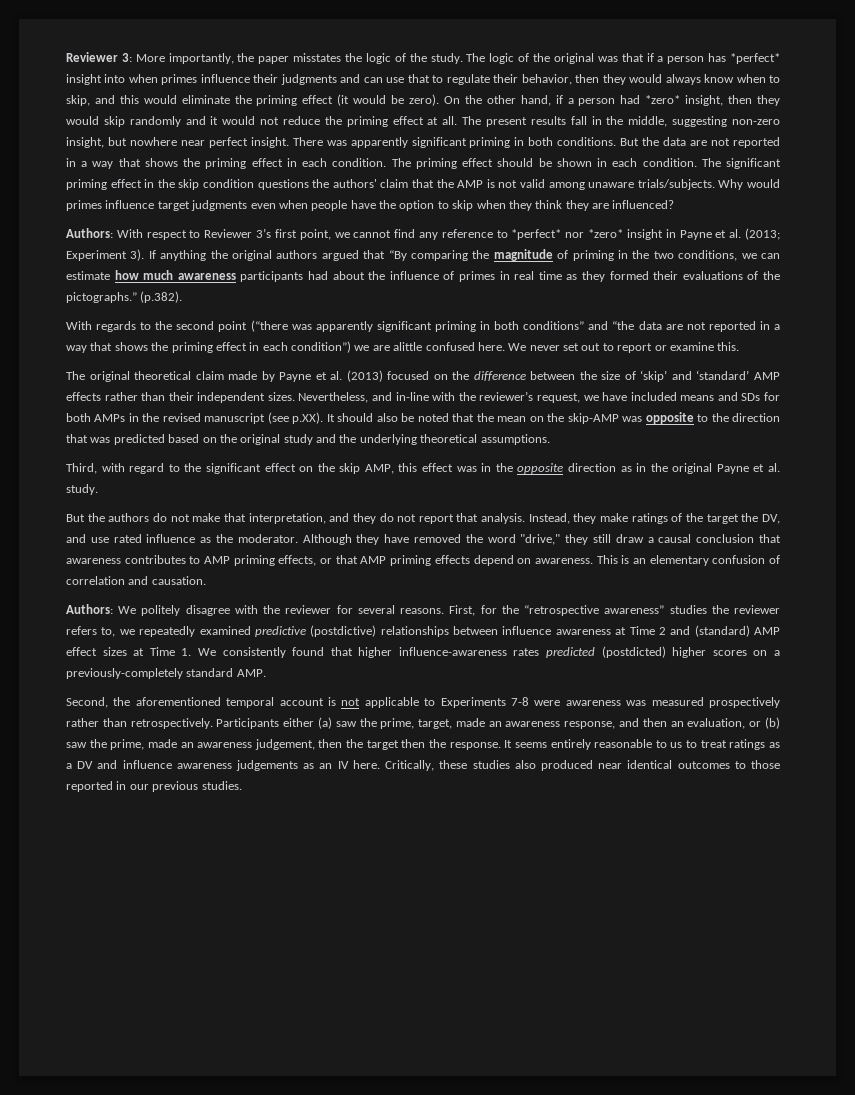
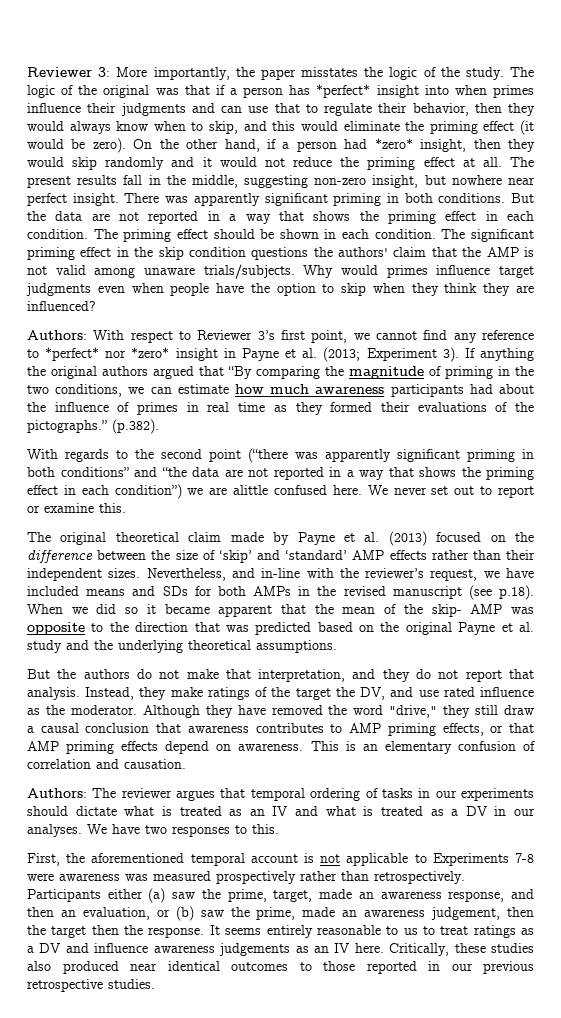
[292,412,619,424] p.XX). It should also be noted that the mean on the skip-AMP -> [499,585,534,600] [27,604,503,617] p.18). When we did so it became apparent that the mean of the skip- AMP
(281, 439) none -> [458,622,534,635] Payne et al.
[66,463,781,474] [66,484,98,495] // Third, with regard to the significant effect on the skip AMP, this effect was in the opposite direction as in the original Payne et al. study. -> (337, 646) none
[118,605,781,616] [66,625,780,637] [66,646,781,658] [66,668,266,679] [66,697,108,708] We politely disagree with the reviewer for several reasons. First, for the “retrospective awareness” studies the reviewer refers to, we repeatedly examined predictive (postdictive) relationships between influence awareness at Time 2 and (standard) AMP effect sizes at Time 1. We consistently found that higher influence-awareness rates predicted (postdicted) higher scores on a previously-completely standard AMP. // Second, -> [92,788,535,801] [27,806,535,816] [27,824,279,837] [27,853,60,866] The reviewer argues that temporal ordering of tasks in our experiments should dictate what is treated as an IV and what is treated as a DV in our analyses. We have two responses to this. // First,
(199, 786) none -> [27,979,103,992] retrospective

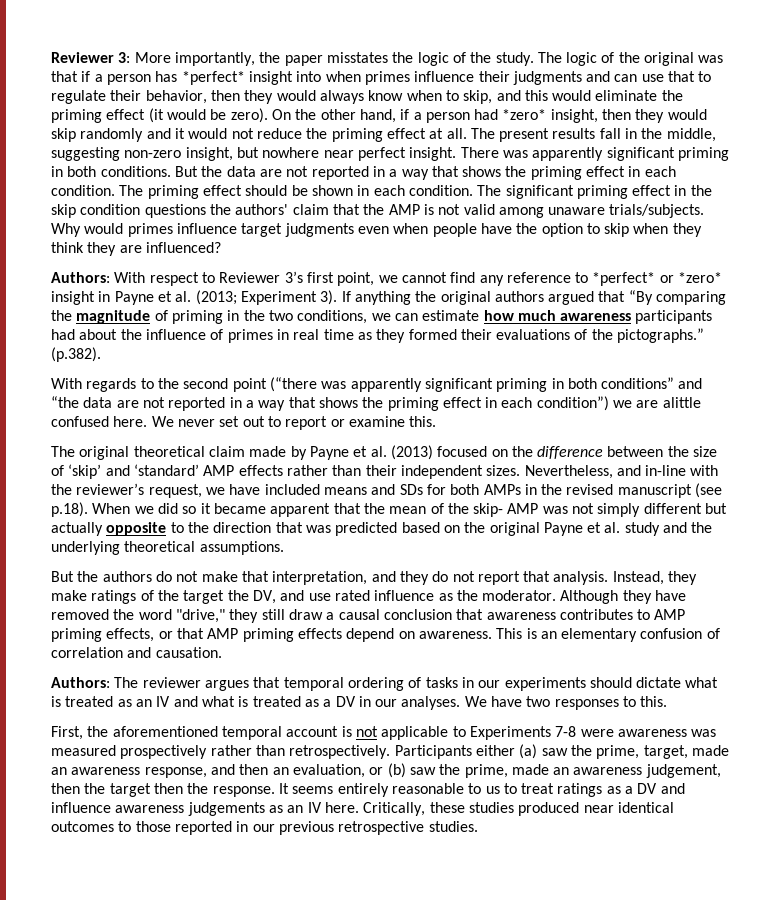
[105,350,127,358] nor -> [659,275,674,283] or
(534, 610) none -> [572,503,728,517] [51,522,103,536] not simply different but actually
[27,961,51,971] also -> (514, 807) none

